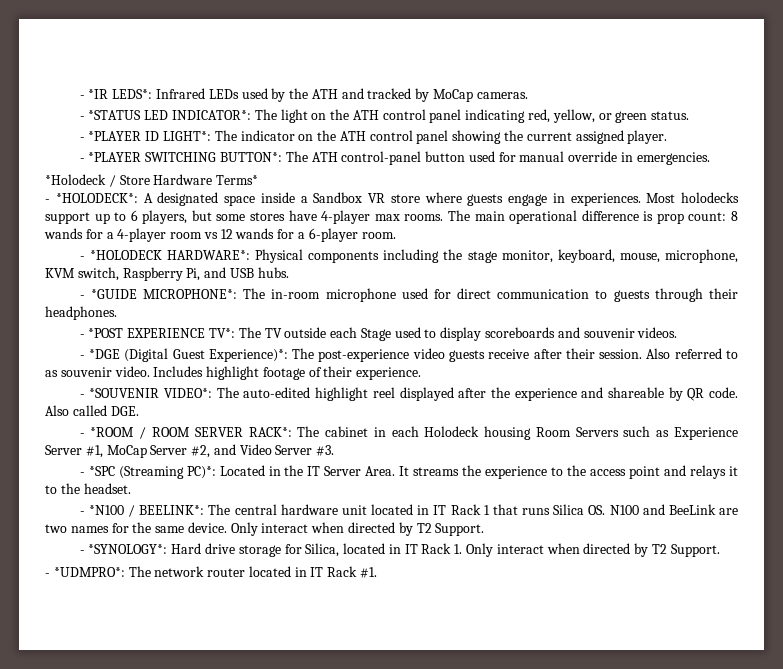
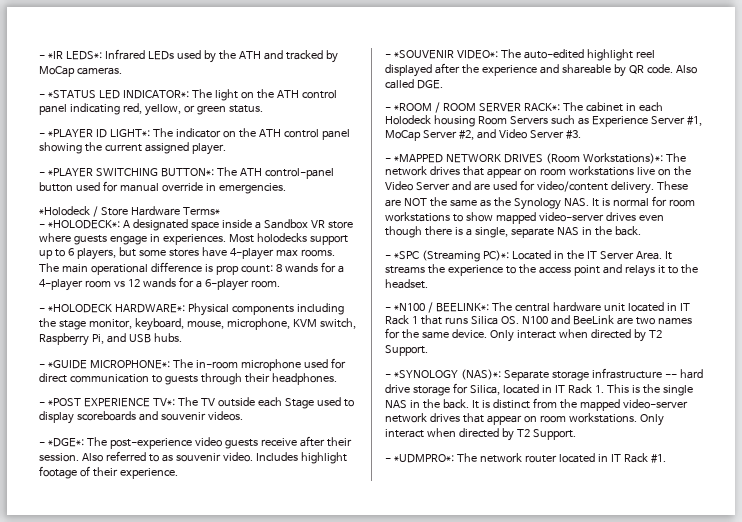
[88,348,288,362] *DGE (Digital Guest Experience)*: -> [47,438,84,447] *DGE*:
(335, 450) none -> [385,153,686,164] [385,166,691,178] [385,180,688,194] [385,196,695,210] [385,212,664,224] [385,226,641,238] // - *MAPPED NETWORK DRIVES (Room Workstations)*: The network drives that appear on room workstations live on the Video Server and are used for video/content delivery. These are NOT the same as the Synology NAS. It is normal for room workstations to show mapped video-server drives even though there is a single, separate NAS in the back.
[88,543,202,554] *SYNOLOGY*: Hard -> [393,368,703,381] *SYNOLOGY (NAS)*: Separate storage infrastructure -- hard
(463, 549) none -> [606,384,693,396] [385,398,688,411] [385,413,637,425] This is the single NAS in the back. It is distinct from the mapped video-server network drives that appear on room workstations.

